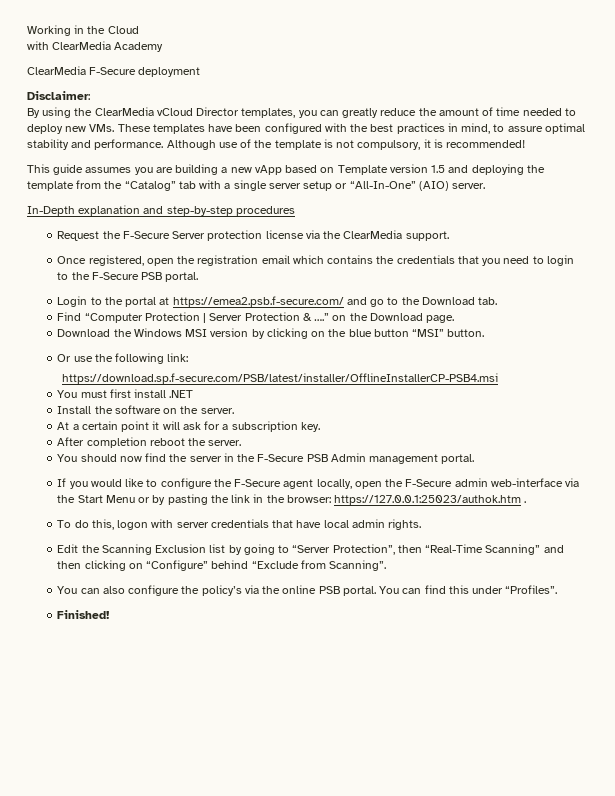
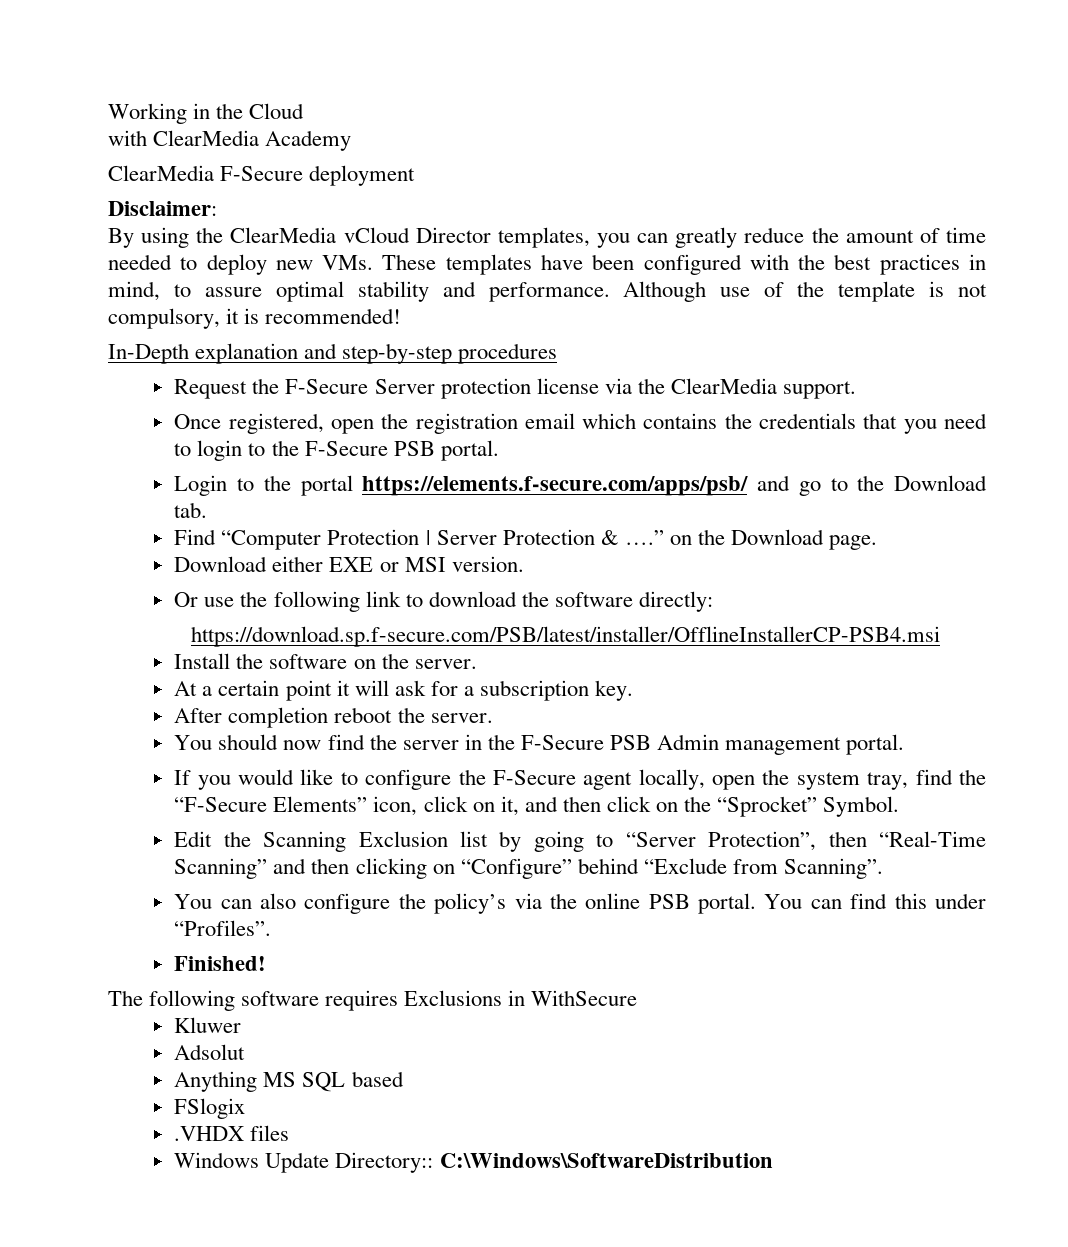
[27,164,545,175] [27,180,486,191] // This guide assumes you are building a new vApp based on Template version 1.5 and deploying the template from the “Catalog” tab with a single server setup or “All-In-One” (AIO) server. -> (402, 316) none
[159,296,344,307] at https://emea2.psb.f-secure.com/ -> [362,476,749,496] https://elements.f-secure.com/apps/psb/
[113,328,485,339] [57,353,189,364] [61,373,498,384] [57,389,194,398] the Windows MSI version by clicking on the blue button “MSI” button. // Or use the following link: // https://download.sp.f-secure.com/PSB/latest/installer/OfflineInstallerCP-PSB4.msi // You must first install .NET -> [272,556,524,572] [174,591,713,612] [191,626,941,647] either EXE or MSI version. // Or use the following link to download the software directly: // https://download.sp.f-secure.com/PSB/latest/installer/OfflineInstallerCP-PSB4.msi
[405,478,580,487] [57,494,527,505] [57,519,422,530] F-Secure admin web-interface via the Start Menu or by pasting the link in the browser: https://127.0.0.1:25023/authok.htm . // To do this, logon with server credentials that have local admin rights. -> [796,769,987,790] [174,796,900,817] system tray, find the “F-Secure Elements” icon, click on it, and then click on the “Sprocket” Symbol.
(110, 614) none -> [108,990,638,1011] [174,1017,242,1033] [174,1044,246,1060] [174,1071,404,1092] [174,1098,246,1119] [174,1125,290,1141] [174,1152,773,1173] // The following software requires Exclusions in WithSecure // Kluwer // Adsolut // Anything MS SQL based // FSlogix // .VHDX files // Windows Update Directory:: C:\Windows\SoftwareDistribution

